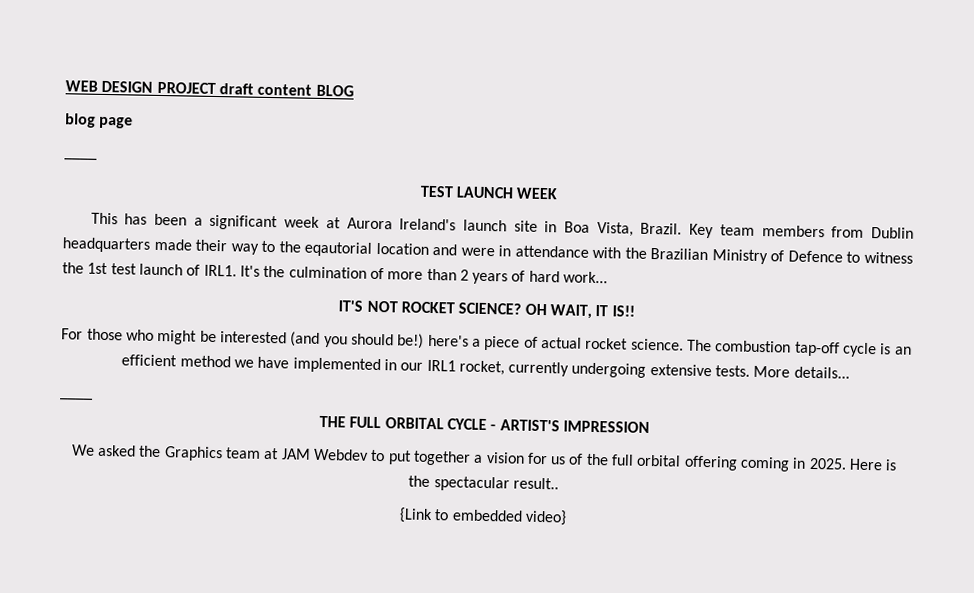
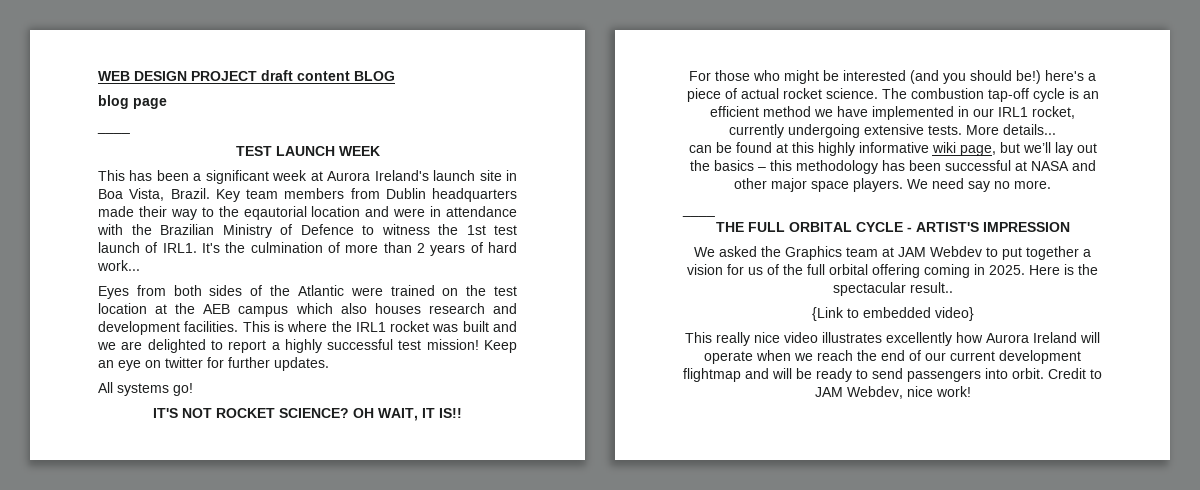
(609, 277) none -> [98,285,517,299] [98,303,517,317] [98,321,518,335] [97,339,517,353] [98,357,329,371] [98,382,193,396] // Eyes from both sides of the Atlantic were trained on the test location at the AEB campus which also houses research and development facilities. This is where the IRL1 rocket was built and we are delighted to report a highly successful test mission! Keep an eye on twitter for further updates. // All systems go!
(850, 372) none -> [688,142,1097,156] [689,160,1096,174] [734,178,1051,192] // can be found at this highly informative wiki page, but we’ll lay out the basics – this methodology has been successful at NASA and other major space players. We need say no more.
(567, 517) none -> [685,332,1100,346] [704,350,1081,364] [683,368,1102,382] [814,386,971,399] // This really nice video illustrates excellently how Aurora Ireland will operate when we reach the end of our current development flightmap and will be ready to send passengers into orbit. Credit to JAM Webdev, nice work!

